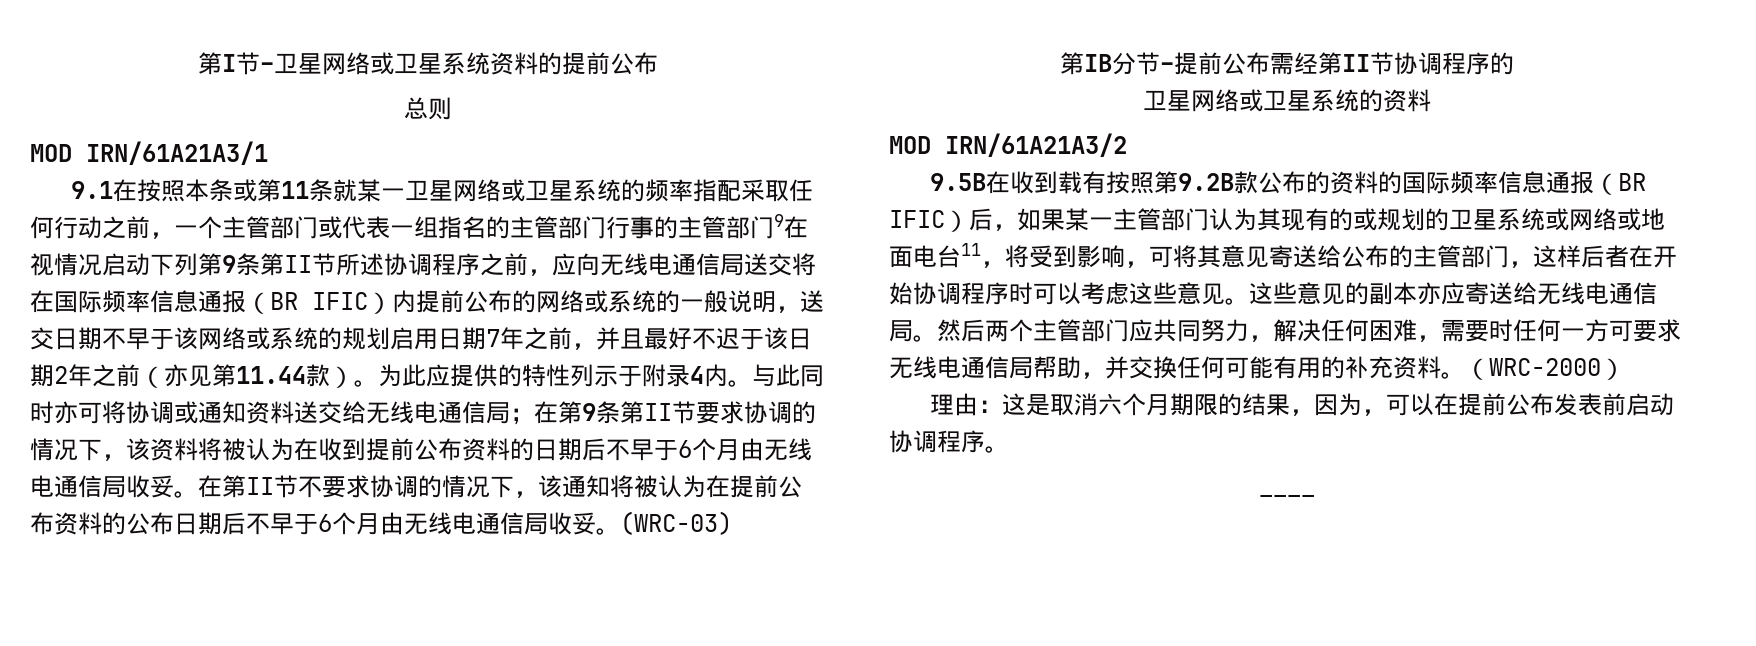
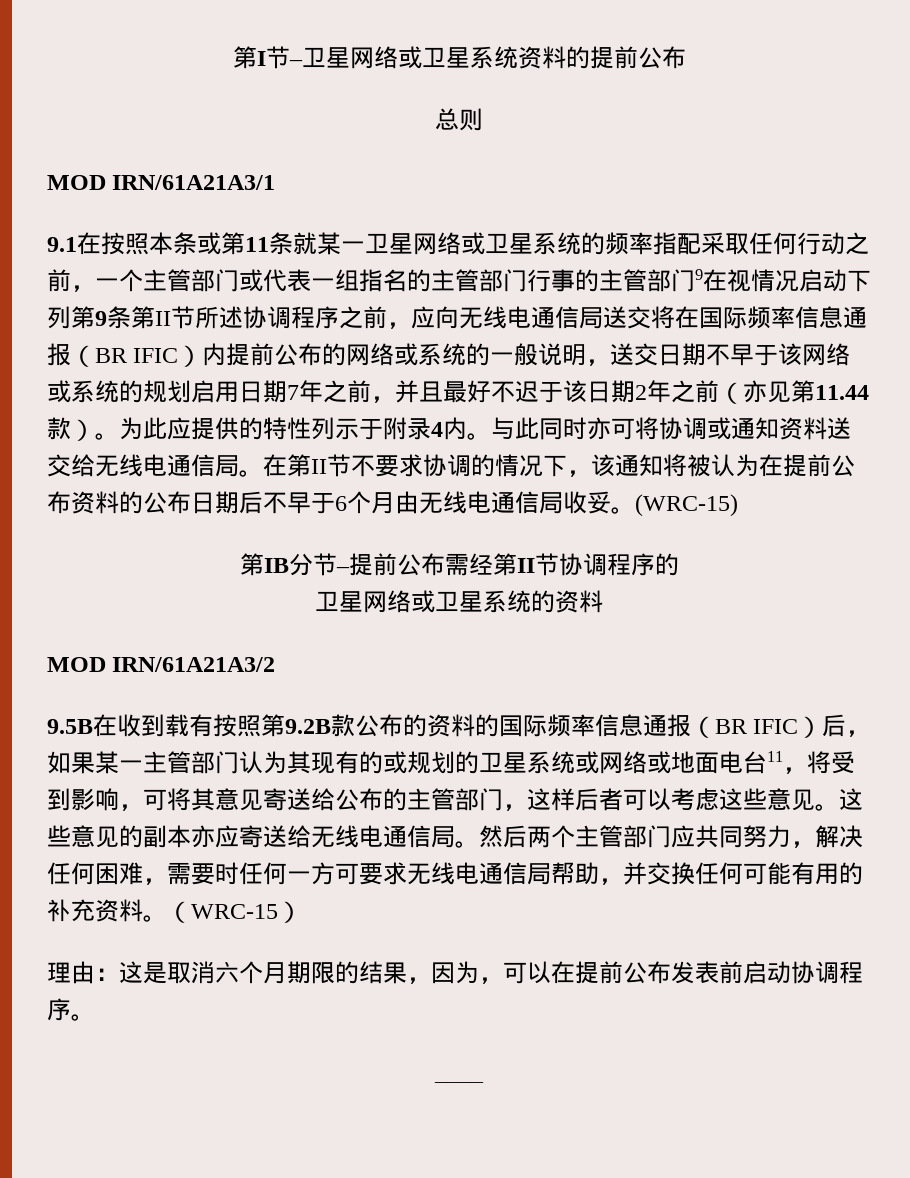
[510,401,816,425] [30,438,812,461] [30,475,174,498] ；在第9条第II节要求协调的情况下，该资料将被认为在收到提前公布资料的日期后不早于6个月由无线电通信局收妥 -> (239, 466) none
[620,511,732,535] (WRC-03) -> [635,494,738,517] (WRC-15)
[1629,245,1677,268] [889,282,1033,305] 在开始协调程序时 -> (623, 799) none
[1489,358,1601,376] WRC-2000 -> [191,904,278,919] WRC-15

